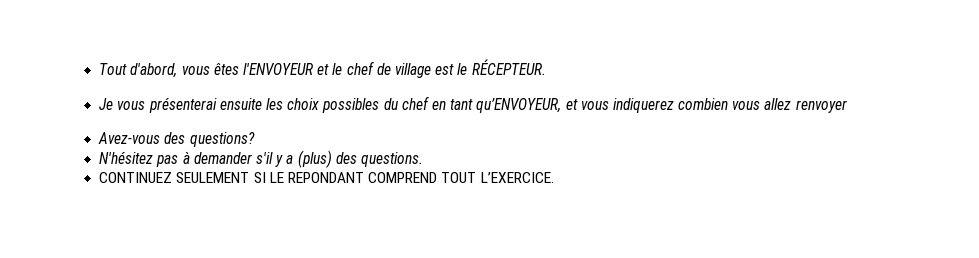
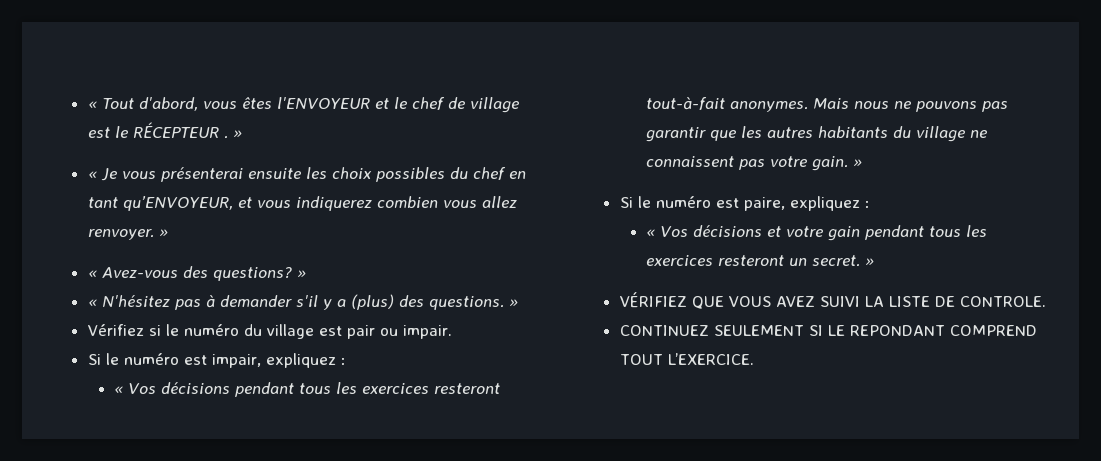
(99, 69) none -> [87,101,97,109] «
[471,59,546,75] RÉCEPTEUR. // -> [132,122,242,139] [87,171,97,179] RÉCEPTEUR . » // «
[795,100,847,113] renvoyer // -> [87,229,169,240] [87,270,97,278] renvoyer. » // «
(255, 139) // -> [296,270,306,278] [87,299,97,307] » // «
(423, 159) none -> [508,299,518,307] [87,324,452,339] [87,353,346,368] [114,382,501,397] [646,97,1009,112] [646,126,988,142] [646,156,863,171] [619,196,870,211] [646,225,988,241] [646,255,875,267] [619,292,1047,309] » // Vérifiez si le numéro du village est pair ou impair. // Si le numéro est impair, expliquez : // « Vos décisions pendant tous les exercices resteront tout-à-fait anonymes. Mais nous ne pouvons pas garantir que les autres habitants du village ne connaissent pas votre gain. » // Si le numéro est paire, expliquez : // « Vos décisions et votre gain pendant tous les exercices resteront un secret. » // VÉRIFIEZ QUE VOUS AVEZ SUIVI LA LISTE DE CONTROLE.

